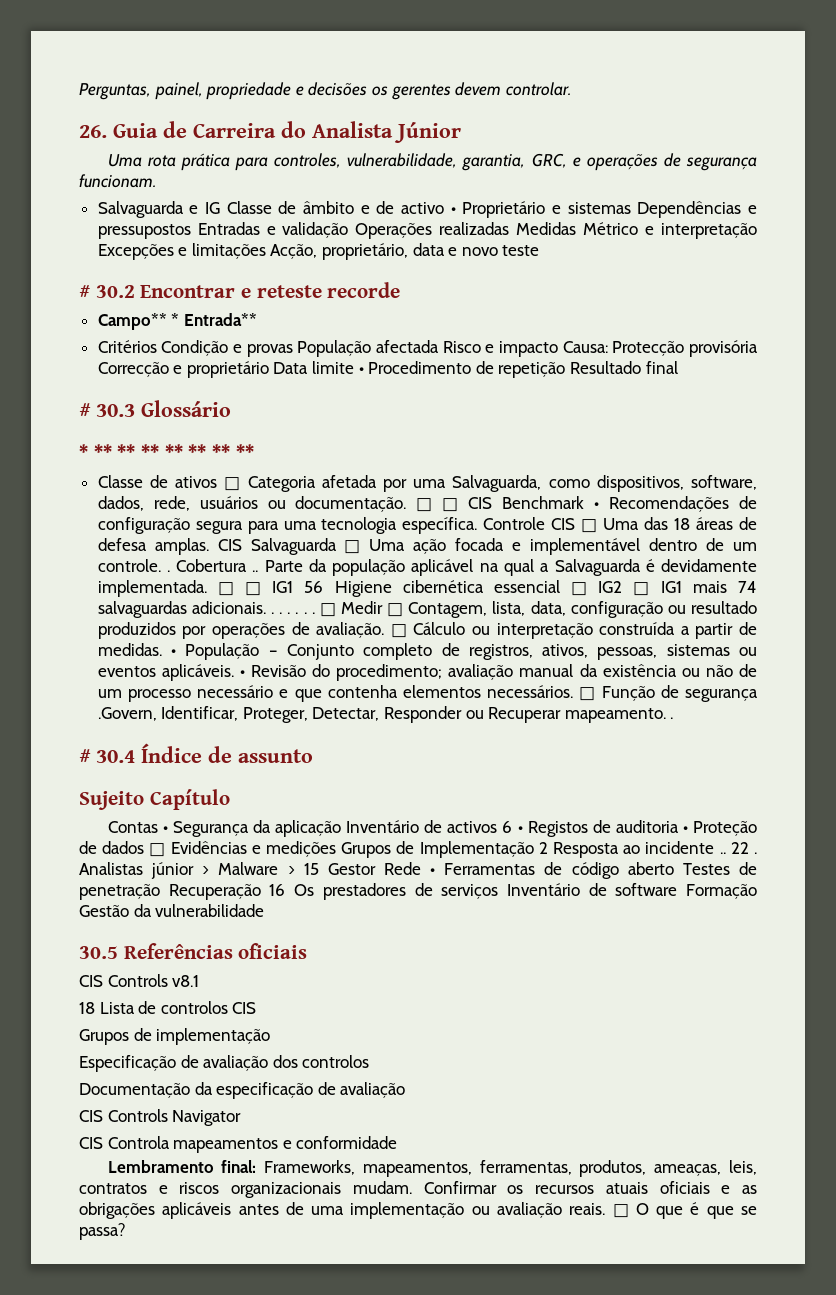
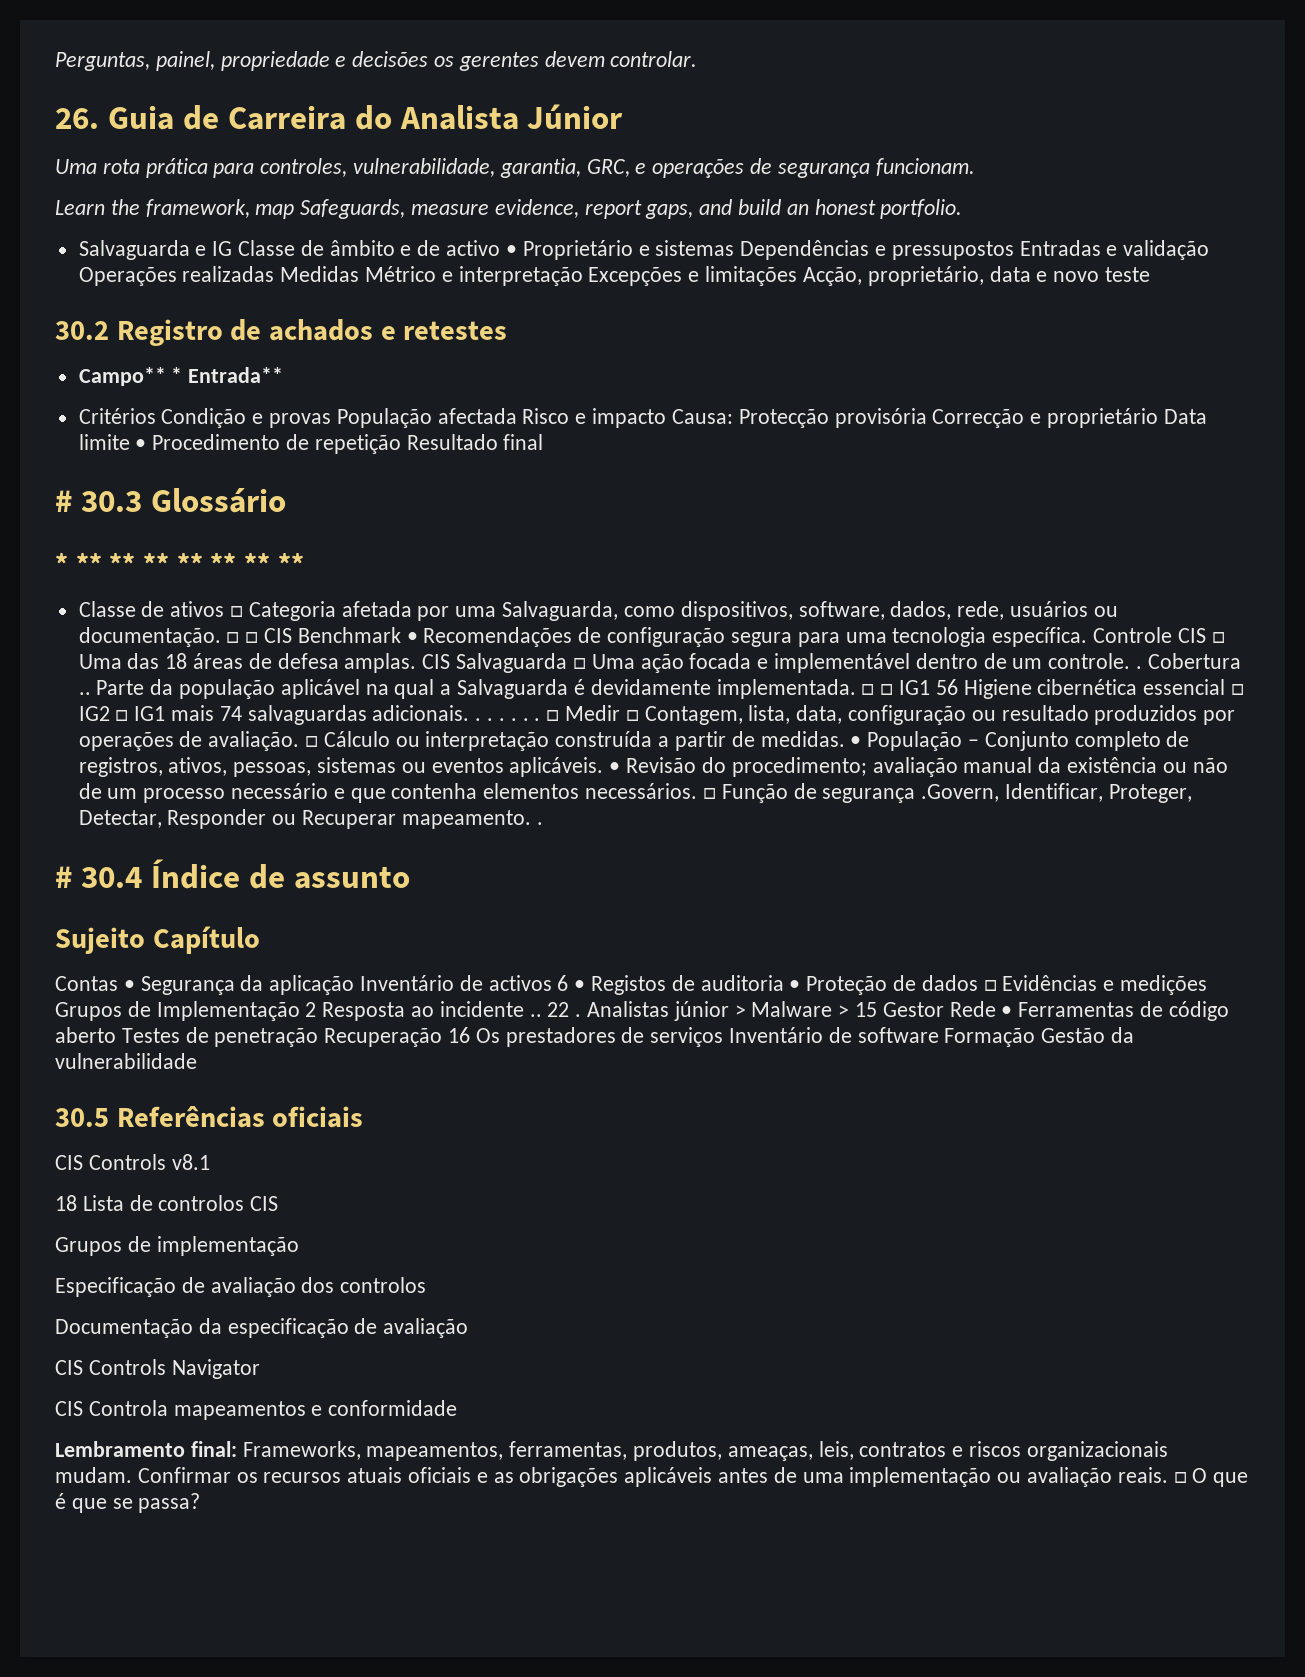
(157, 181) none -> [55,199,963,219] // Learn the framework, map Safeguards, measure evidence, report gaps, and build an honest portfolio.
[79,282,401,298] # 30.2 Encontrar e reteste recorde -> [55,319,508,346] 30.2 Registro de achados e retestes

